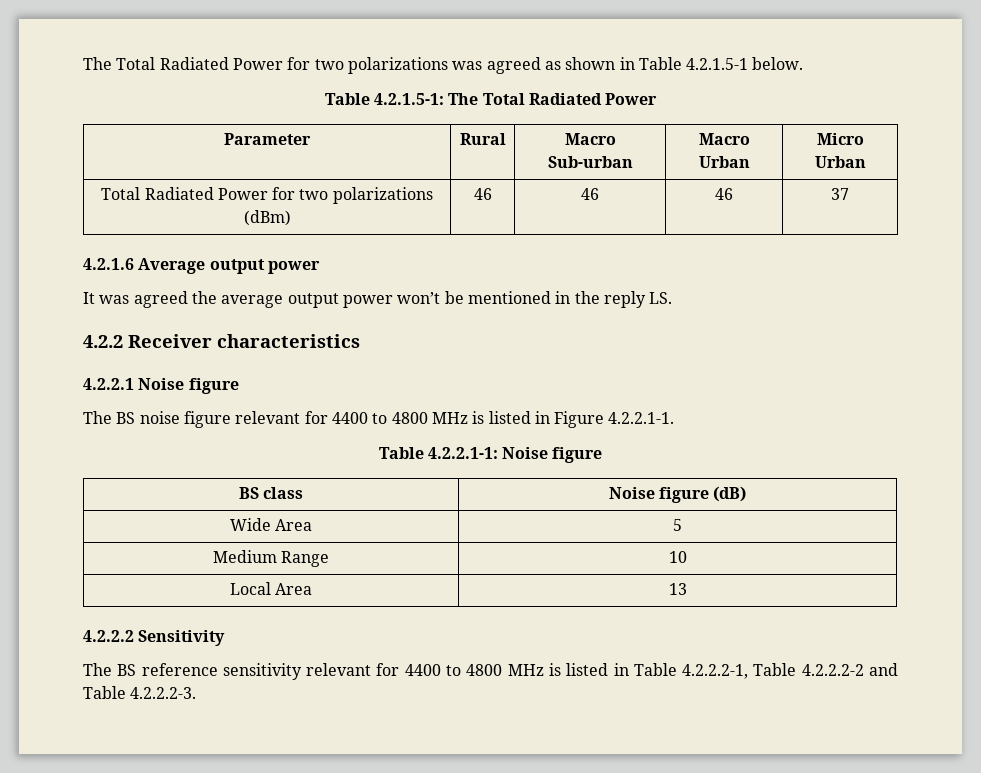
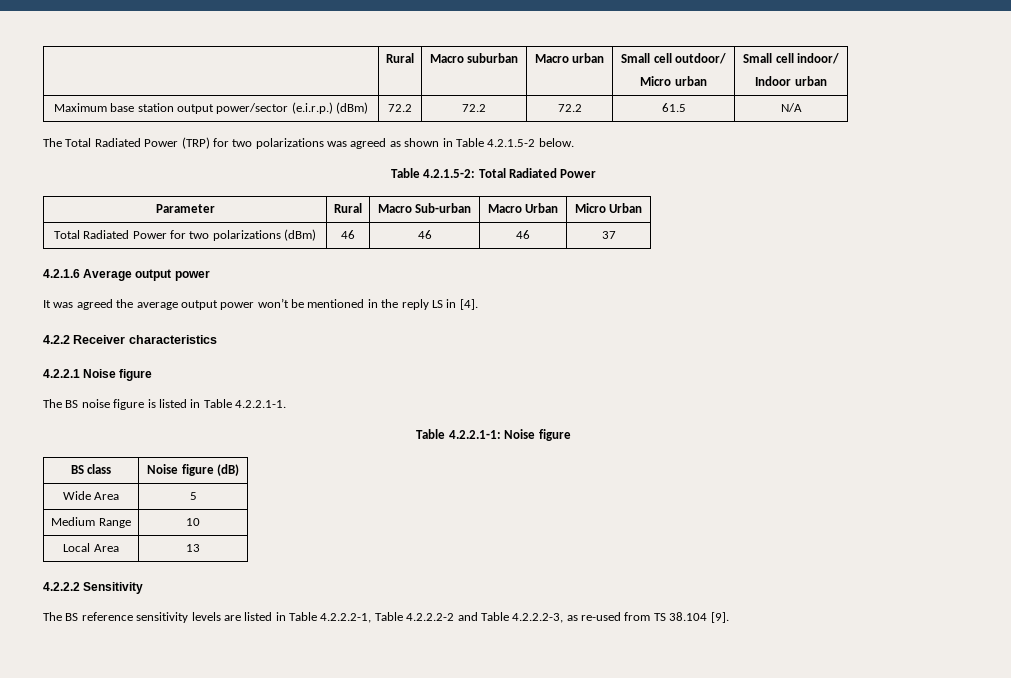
[83,57,283,70] The Total Radiated Power -> [386,53,414,63] [429,53,519,63] [534,53,605,63] [621,53,726,64] [640,76,707,86] [743,53,839,64] [755,76,827,86] [53,102,369,114] [388,104,412,112] [462,104,486,112] [557,104,582,112] [661,103,686,112] [780,103,802,112] [43,137,210,149] | Rural | Macro suburban | Macro urban | Small cell outdoor/ // Micro urban | Small cell indoor/ // Indoor urban // Maximum base station output power/sector (e.i.r.p.) (dBm) | 72.2 | 72.2 | 72.2 | 61.5 | N/A // The Total Radiated Power (TRP)
[686,58,749,70] 4.2.1.5-1 -> [487,139,536,147] 4.2.1.5-2
[374,93,479,105] 4.2.1.5-1: The -> [423,169,476,178] 4.2.1.5-2:
[649,292,673,304] LS. -> [431,299,478,310] LS in [4].
[235,411,605,428] relevant for 4400 to 4800 MHz is listed in Figure -> [147,399,232,408] is listed in Table
[306,663,561,676] relevant for 4400 to 4800 MHz is -> [191,612,241,621] levels are
[130,687,197,699] 4.2.2.2-3. -> [512,612,729,623] 4.2.2.2-3, as re-used from TS 38.104 [9].

